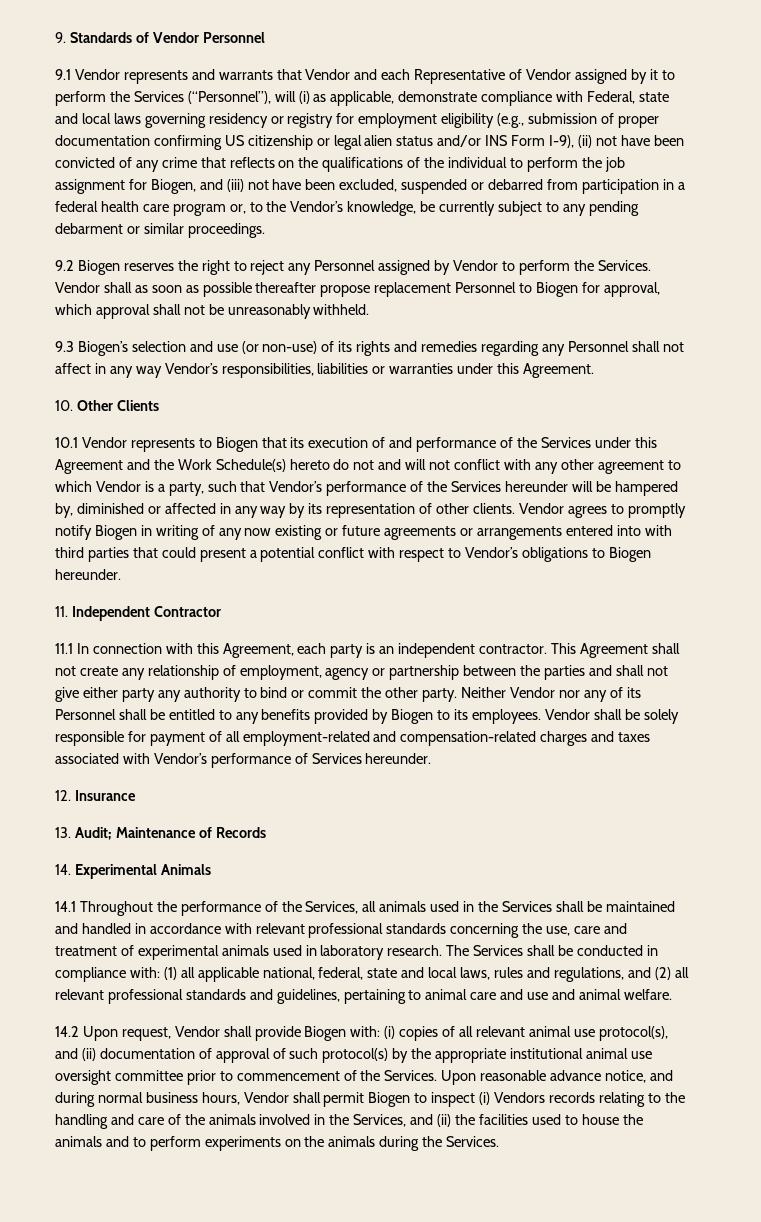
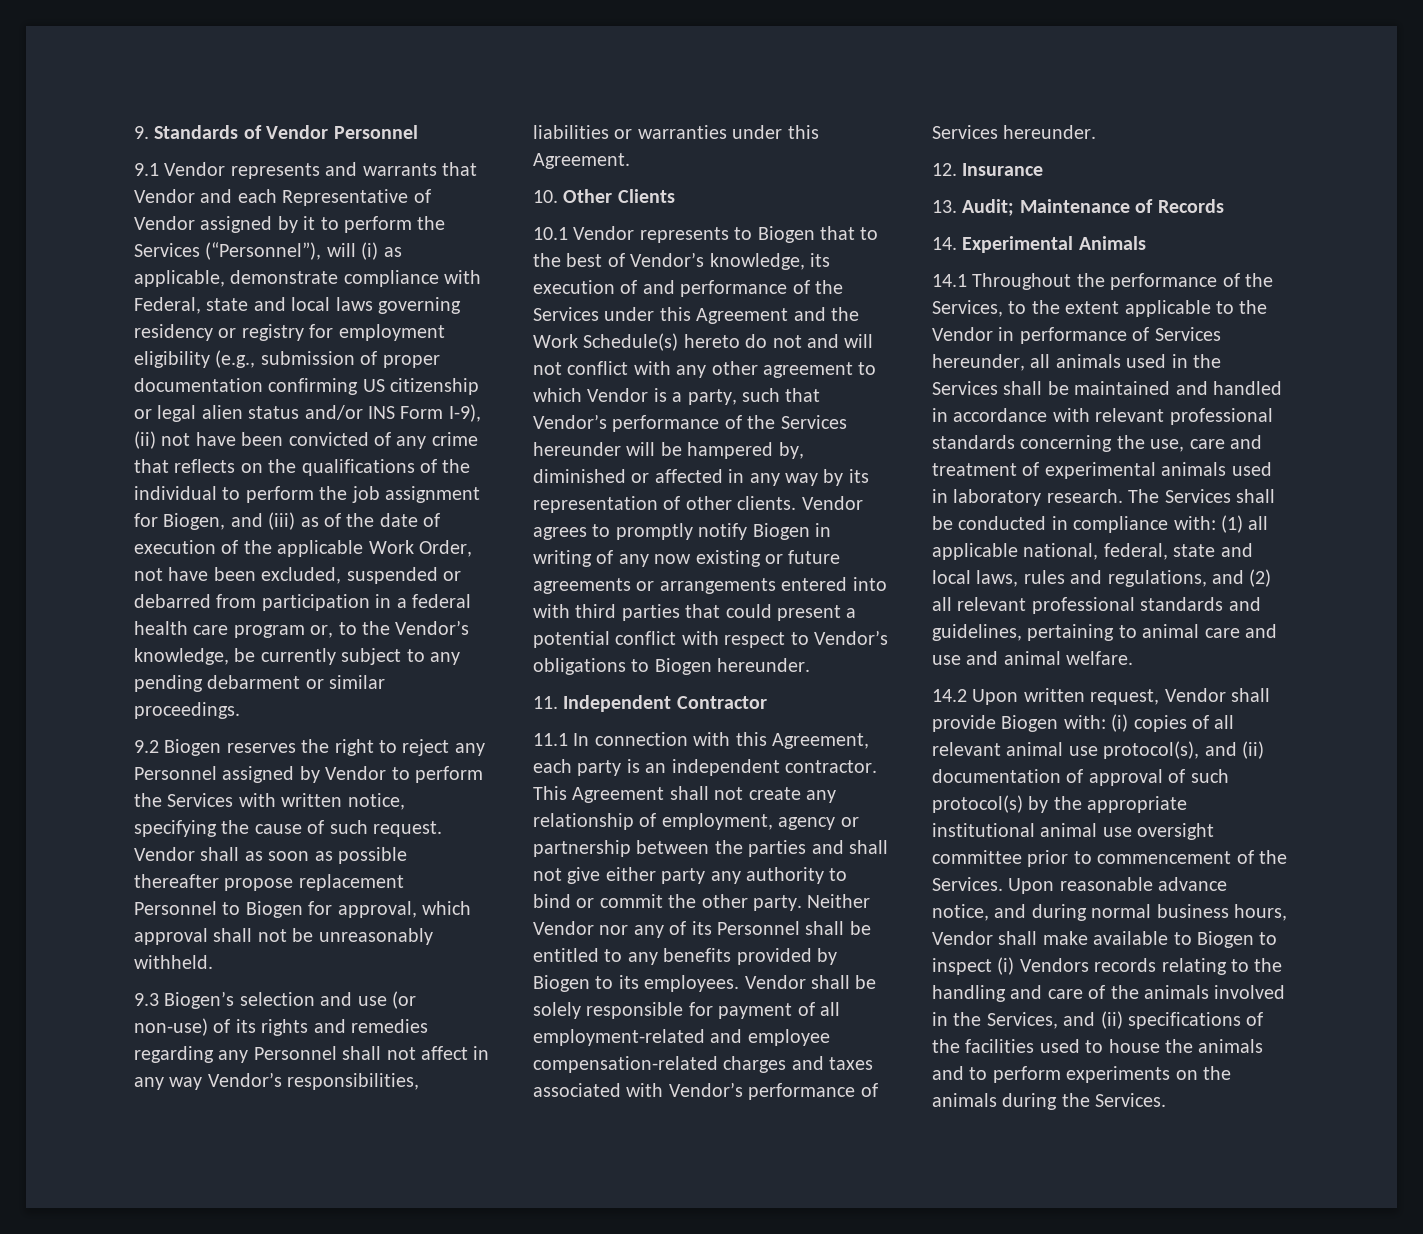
(244, 185) none -> [300,513,441,527] [134,540,472,557] as of the date of execution of the applicable Work Order,
[597,260,651,271] Services. -> [167,793,405,810] [134,820,442,837] Services with written notice, specifying the cause of such request.
(287, 442) none -> [860,227,879,240] [533,252,805,270] to the best of Vendor’s knowledge,
(397, 736) none -> [747,1029,830,1046] employee
(359, 907) none -> [1008,300,1268,317] [932,327,1221,344] [932,354,1025,371] to the extent applicable to the Vendor in performance of Services hereunder,
(118, 1033) none -> [1023,688,1085,702] written
[323,1092,365,1107] permit -> [1042,931,1192,945] make available to
(452, 1120) none -> [1128,1012,1264,1029] specifications of

